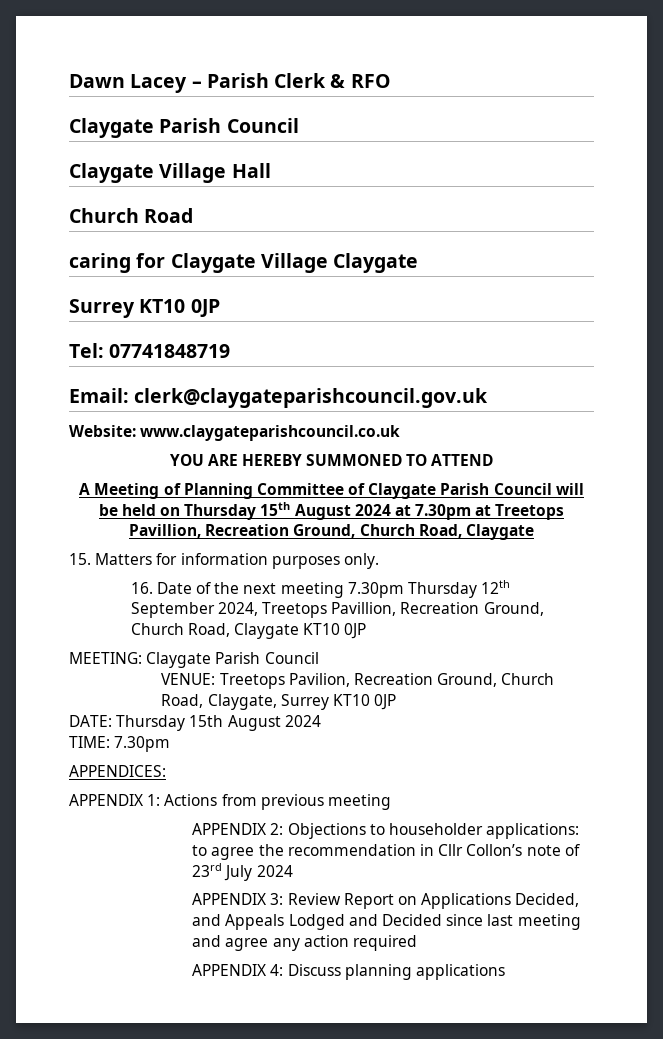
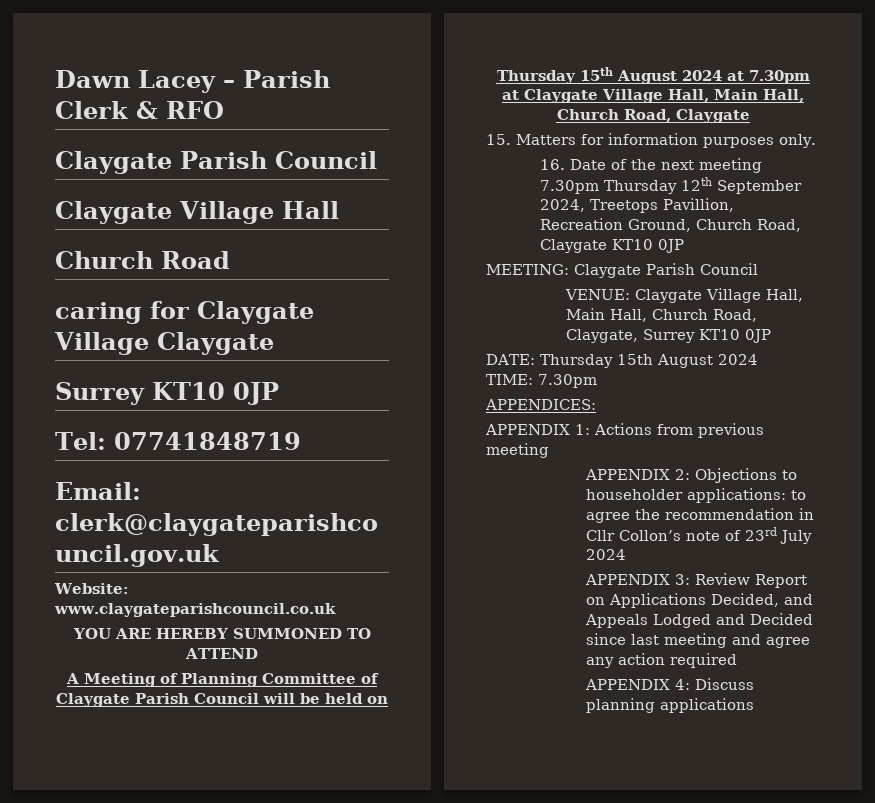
[495,504,565,520] [129,524,356,538] Treetops Pavillion, Recreation Ground, -> [524,89,804,103] Claygate Village Hall, Main Hall,
[219,673,498,689] Treetops Pavilion, Recreation Ground, -> [635,288,804,303] [566,308,648,322] Claygate Village Hall, Main Hall,

